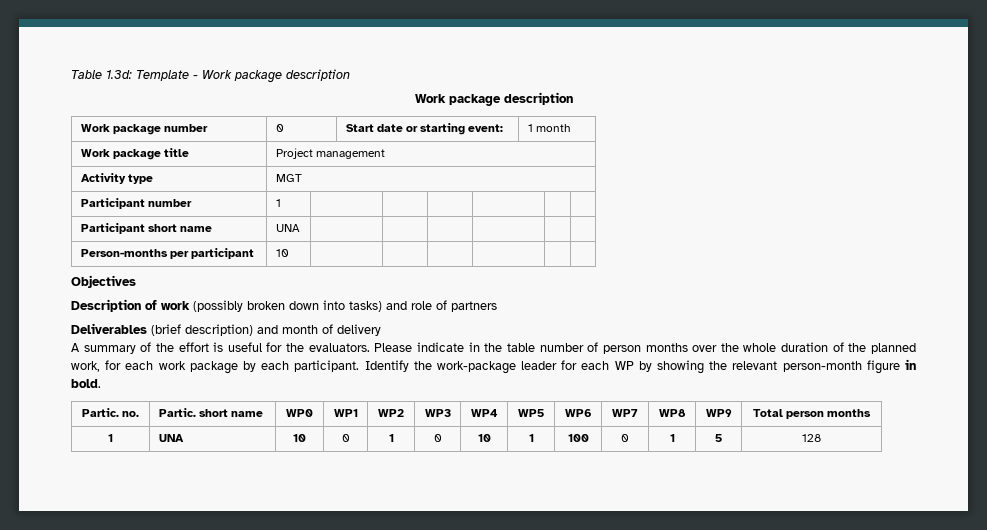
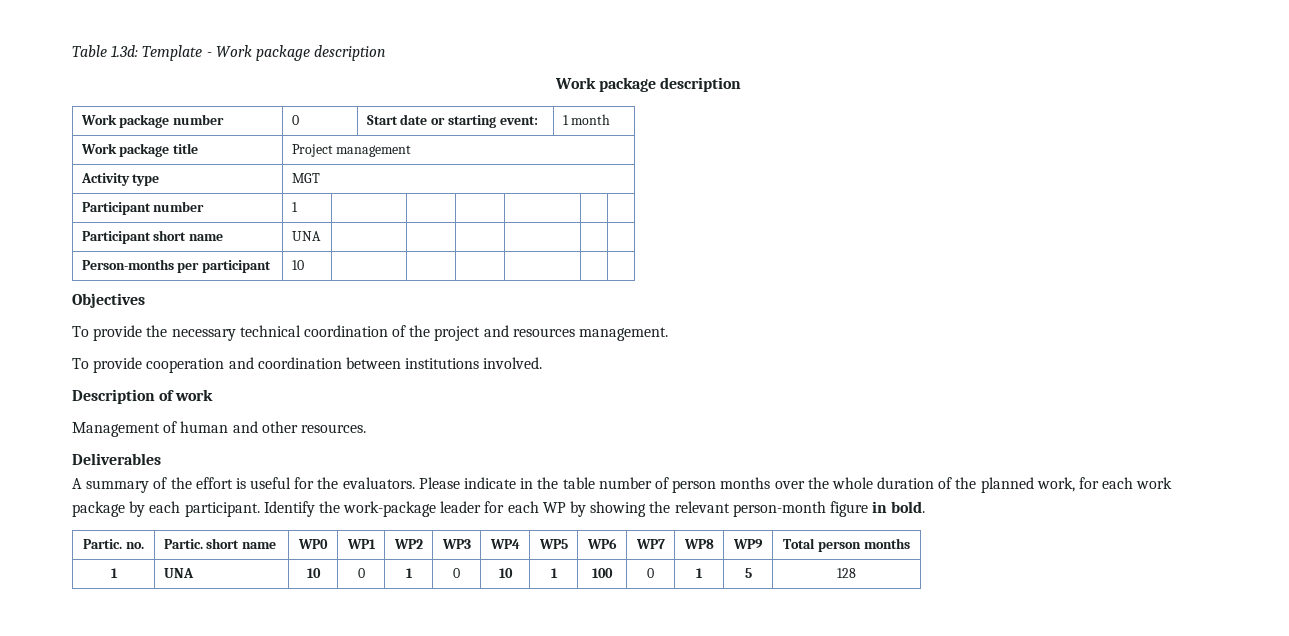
[71,299,497,312] [71,323,381,336] Description of work (possibly broken down into tasks) and role of partners // Deliverables (brief description) and month of delivery -> [72,325,669,341] [72,357,543,373] [72,389,214,404] [72,421,366,437] [72,453,161,465] To provide the necessary technical coordination of the project and resources management. // To provide cooperation and coordination between institutions involved. // Description of work // Management of human and other resources. // Deliverables

